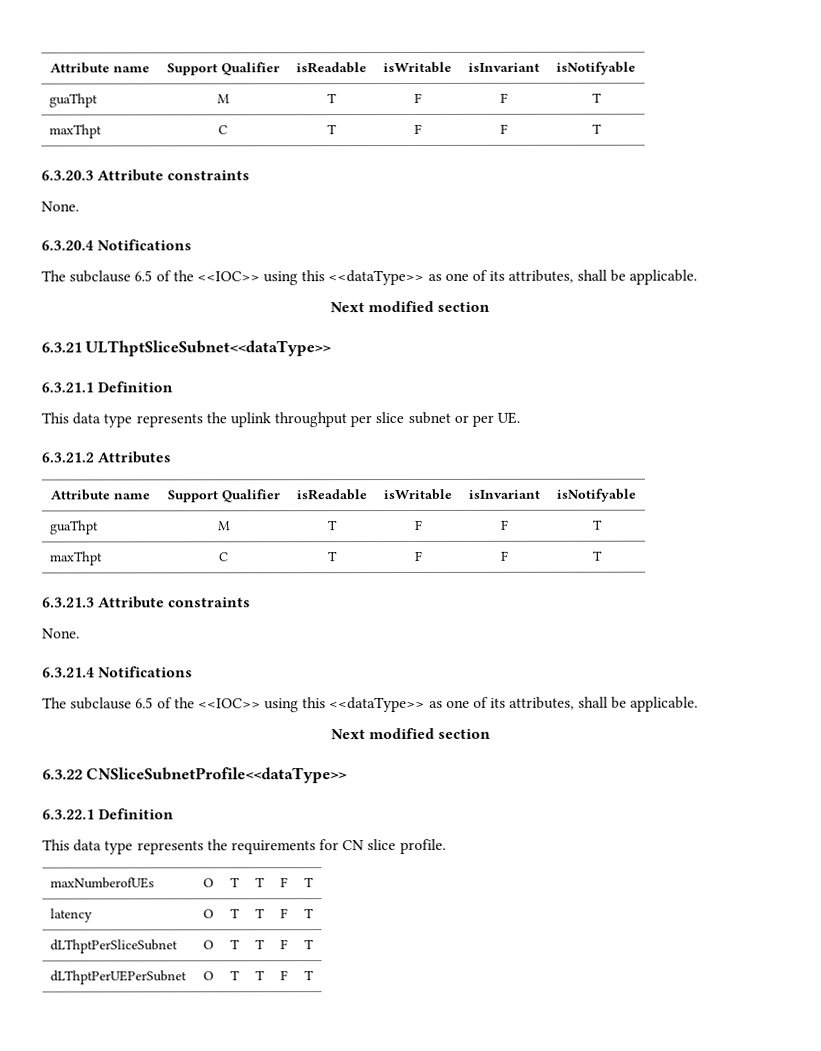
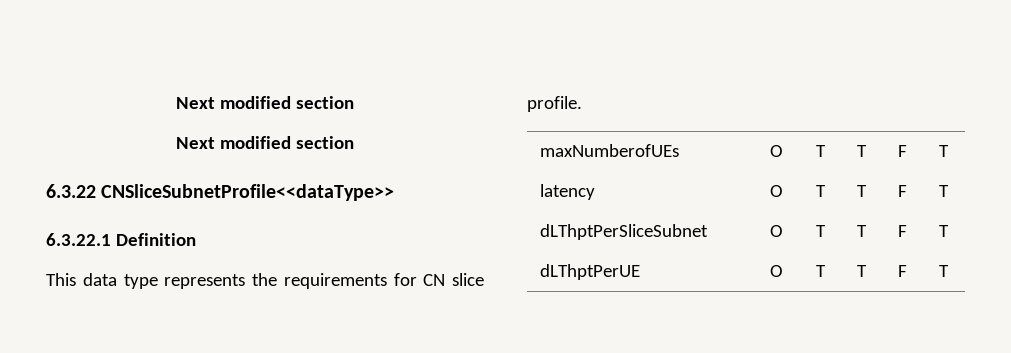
[50,62,150,74] [166,62,280,76] [296,62,367,74] [383,61,452,74] [468,62,540,72] [556,61,636,75] [49,93,99,108] [216,94,230,104] [327,93,337,104] [413,92,422,103] [500,92,508,103] [591,92,602,103] [49,124,103,139] [218,125,229,135] [327,124,337,135] [413,123,422,134] [500,123,508,134] [591,123,602,134] [41,169,251,182] [41,201,79,212] [41,239,193,251] [41,269,697,286] [329,300,491,313] [41,340,332,357] [41,381,174,393] [41,411,521,428] [41,451,172,464] [50,489,150,501] [166,489,280,503] [296,489,367,501] [383,488,452,501] [468,489,540,499] [556,488,636,502] [49,520,100,535] [216,521,231,531] [327,520,338,531] [413,519,423,530] [500,519,509,530] [591,519,603,530] [50,551,104,566] [219,552,230,562] [328,551,338,562] [414,550,423,561] [501,550,509,561] [592,550,603,561] [42,596,252,609] [42,628,80,639] [42,666,194,678] [42,696,698,713] Attribute name | Support Qualifier | isReadable | isWritable | isInvariant | isNotifyable // guaThpt | M | T | F | F | T // maxThpt | C | T | F | F | T // 6.3.20.3 Attribute constraints // None. // 6.3.20.4 Notifications // The subclause 6.5 of the <<IOC>> using this <<dataType>> as one of its attributes, shall be applicable. // Next modified section // 6.3.21 ULThptSliceSubnet<<dataType>> // 6.3.21.1 Definition // This data type represents the uplink throughput per slice subnet or per UE. // 6.3.21.2 Attributes // Attribute name | Support Qualifier | isReadable | isWritable | isInvariant | isNotifyable // guaThpt | M | T | F | F | T // maxThpt | C | T | F | F | T // 6.3.21.3 Attribute constraints // None. // 6.3.21.4 Notifications // The subclause 6.5 of the <<IOC>> using this <<dataType>> as one of its attributes, shall be applicable. -> [176,96,354,109] Next modified section
[50,970,188,985] dLThptPerUEPerSubnet -> [539,264,640,280] dLThptPerUE

